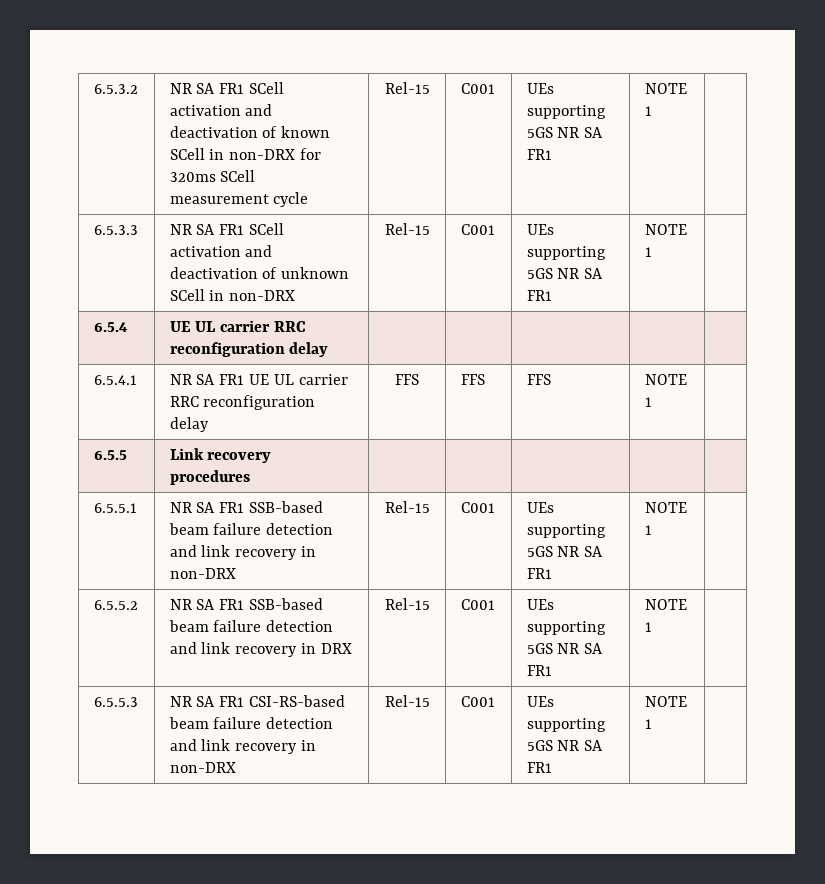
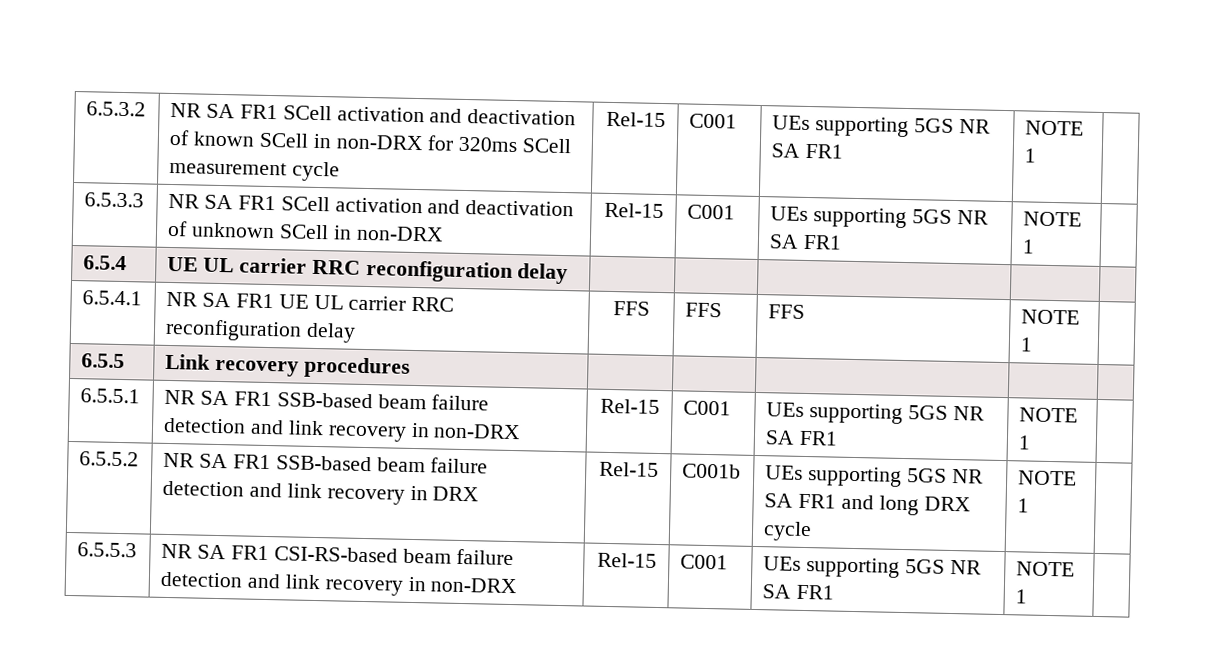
[460,599,495,610] [526,599,554,610] [526,621,606,635] [526,643,604,654] [526,665,552,676] C001 | UEs supporting 5GS NR SA FR1 -> [682,463,742,479] [765,465,984,487] [764,493,971,516] [763,521,813,542] C001b | UEs supporting 5GS NR SA FR1 and long DRX cycle

